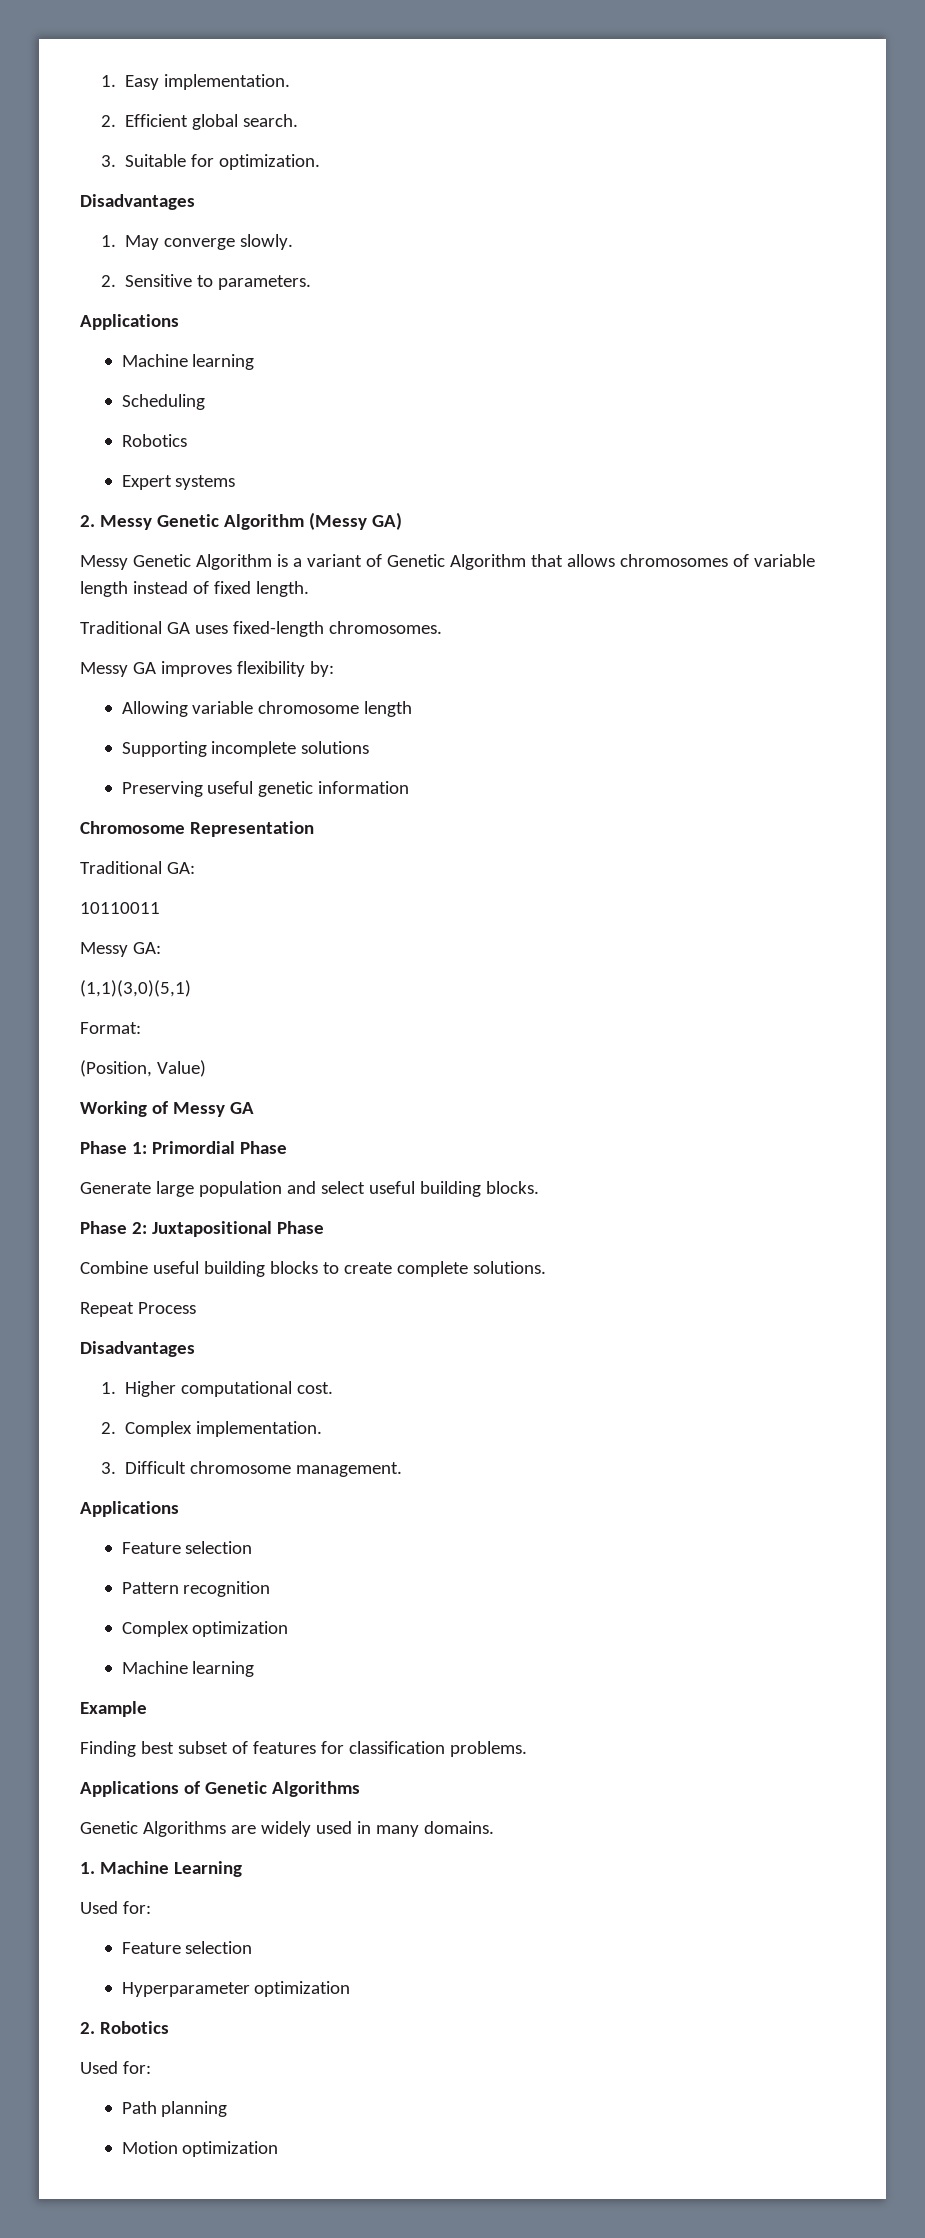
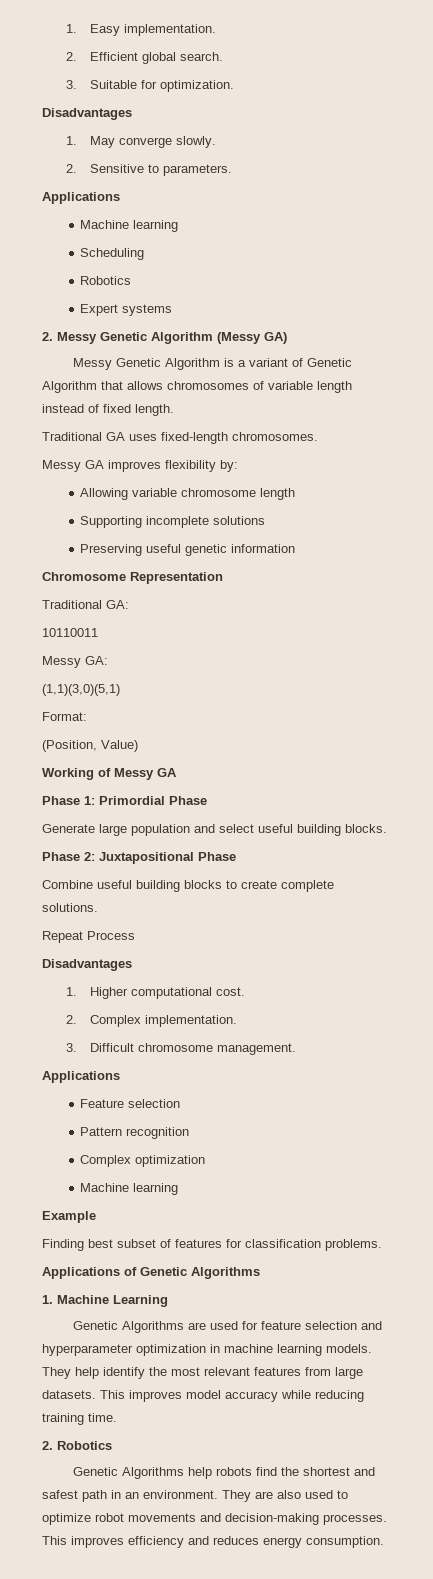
[80,1821,494,1837] [80,1861,242,1877] [80,1901,151,1914] [121,1941,253,1954] [121,1981,351,1997] [80,2021,169,2034] [80,2061,151,2074] [121,2101,228,2117] [121,2141,279,2157] Genetic Algorithms are widely used in many domains. // 1. Machine Learning // Used for: // Feature selection // Hyperparameter optimization // 2. Robotics // Used for: // Path planning // Motion optimization -> [42,1295,168,1307] [72,1321,382,1333] [42,1344,372,1356] [42,1367,363,1379] [42,1390,364,1402] [42,1413,117,1425] [42,1441,112,1450] [72,1467,375,1479] [42,1490,348,1502] [42,1513,387,1525] [42,1536,384,1548] 1. Machine Learning // Genetic Algorithms are used for feature selection and hyperparameter optimization in machine learning models. They help identify the most relevant features from large datasets. This improves model accuracy while reducing training time. // 2. Robotics // Genetic Algorithms help robots find the shortest and safest path in an environment. They are also used to optimize robot movements and decision-making processes. This improves efficiency and reduces energy consumption.

